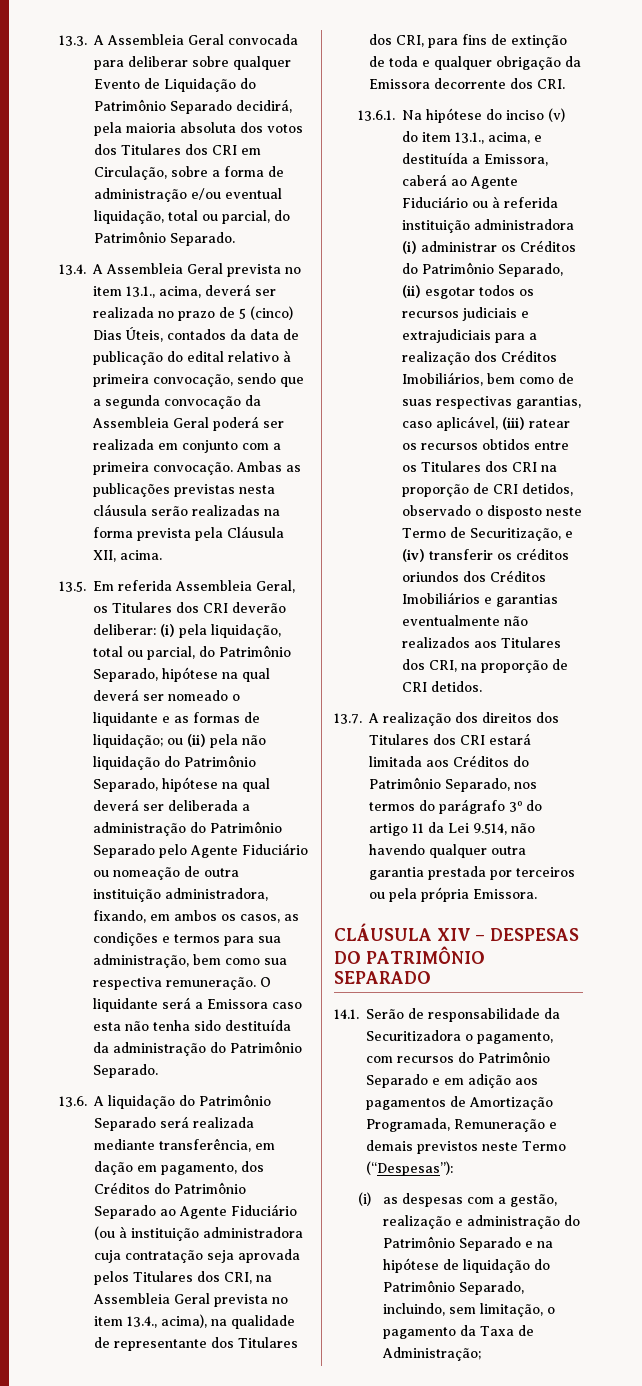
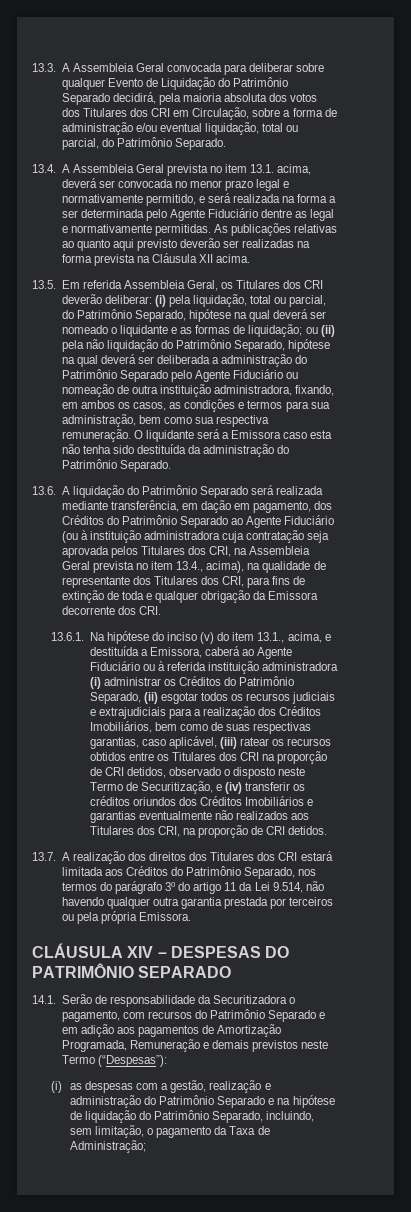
[126,286,155,298] 13.1., -> [250,164,275,173] 13.1.
[93,306,293,321] [93,327,299,342] [93,350,291,365] [93,373,304,387] [93,395,261,409] [92,416,284,431] [93,439,281,453] [93,461,301,475] [93,483,275,497] [93,504,188,516] realizada no prazo de 5 (cinco) Dias Úteis, contados da data de publicação do edital relativo à primeira convocação, sendo que a segunda convocação da Assembleia Geral poderá ser realizada em conjunto com a primeira convocação. Ambas as publicações previstas nesta cláusula serão -> [117,179,290,191] [61,193,337,206] [61,208,335,221] [61,223,338,236] [61,238,240,251] convocada no menor prazo legal e normativamente permitido, e será realizada na forma a ser determinada pelo Agente Fiduciário dentre as legal e normativamente permitidas. As publicações relativas ao quanto aqui previsto deverão ser
[195,526,284,541] [93,550,116,562] pela Cláusula XII, -> [136,253,214,263] na Cláusula XII

